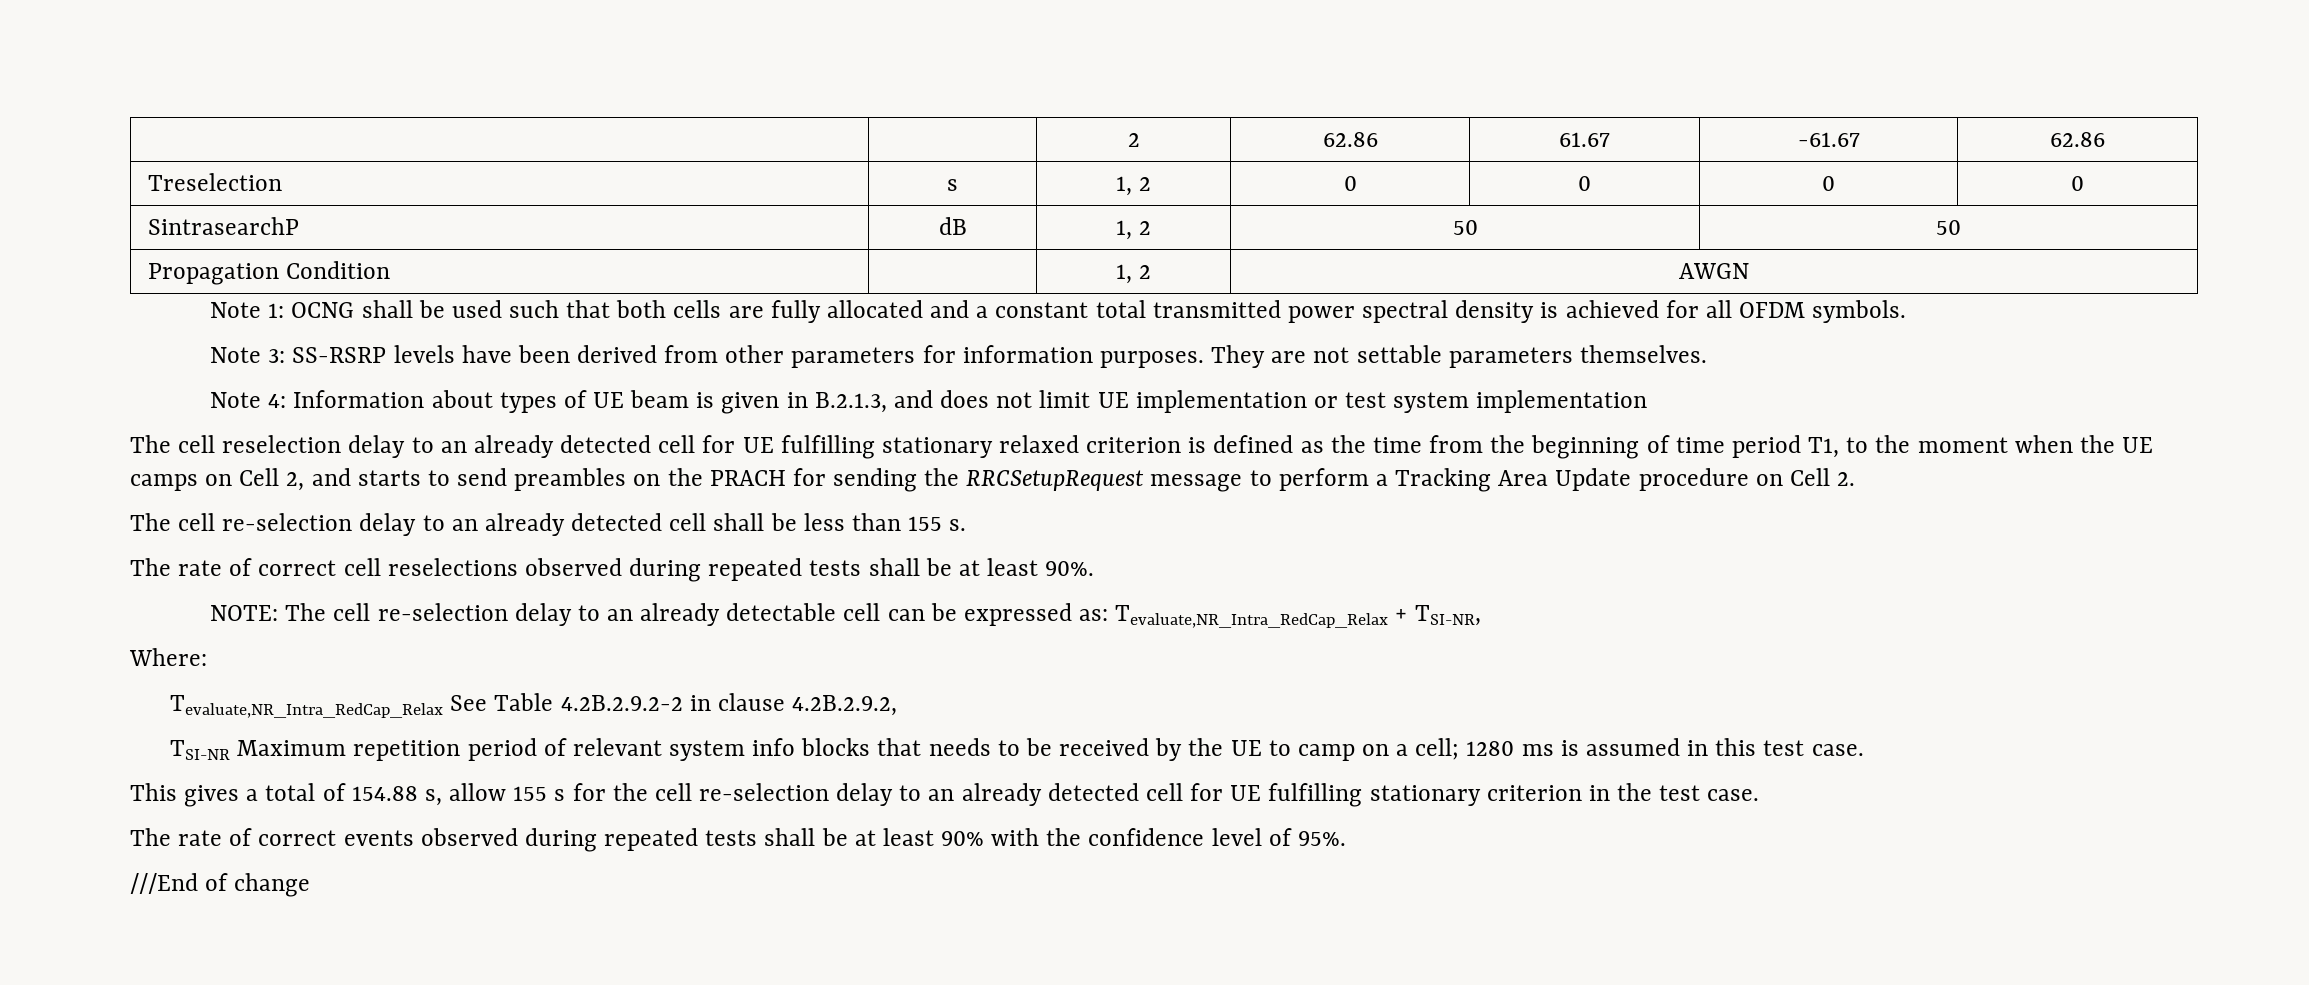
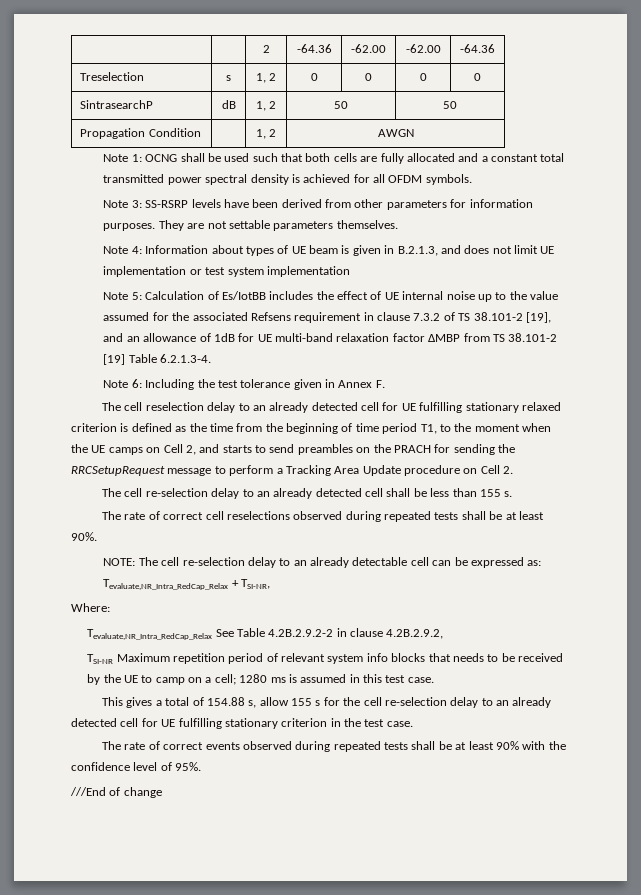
[1127,133,1140,147] [1322,132,1378,147] [1559,132,1610,147] [1797,132,1860,147] [2050,132,2105,147] | | 2 | 62.86 | 61.67 | -61.67 | 62.86 -> [262,45,270,53] [296,44,332,53] [351,44,386,53] [405,44,441,53] [460,44,495,53] | | 2 | -64.36 | -62.00 | -62.00 | -64.36
(1648, 401) none -> [103,291,559,302] [103,312,551,323] [103,333,558,342] [103,354,212,365] [103,379,385,390] // Note 5: Calculation of Es/IotBB includes the effect of UE internal noise up to the value assumed for the associated Refsens requirement in clause 7.3.2 of TS 38.101-2 [19], and an allowance of 1dB for UE multi-band relaxation factor ΔMBP from TS 38.101-2 [19] Table 6.2.1.3-4. // Note 6: Including the test tolerance given in Annex F.

